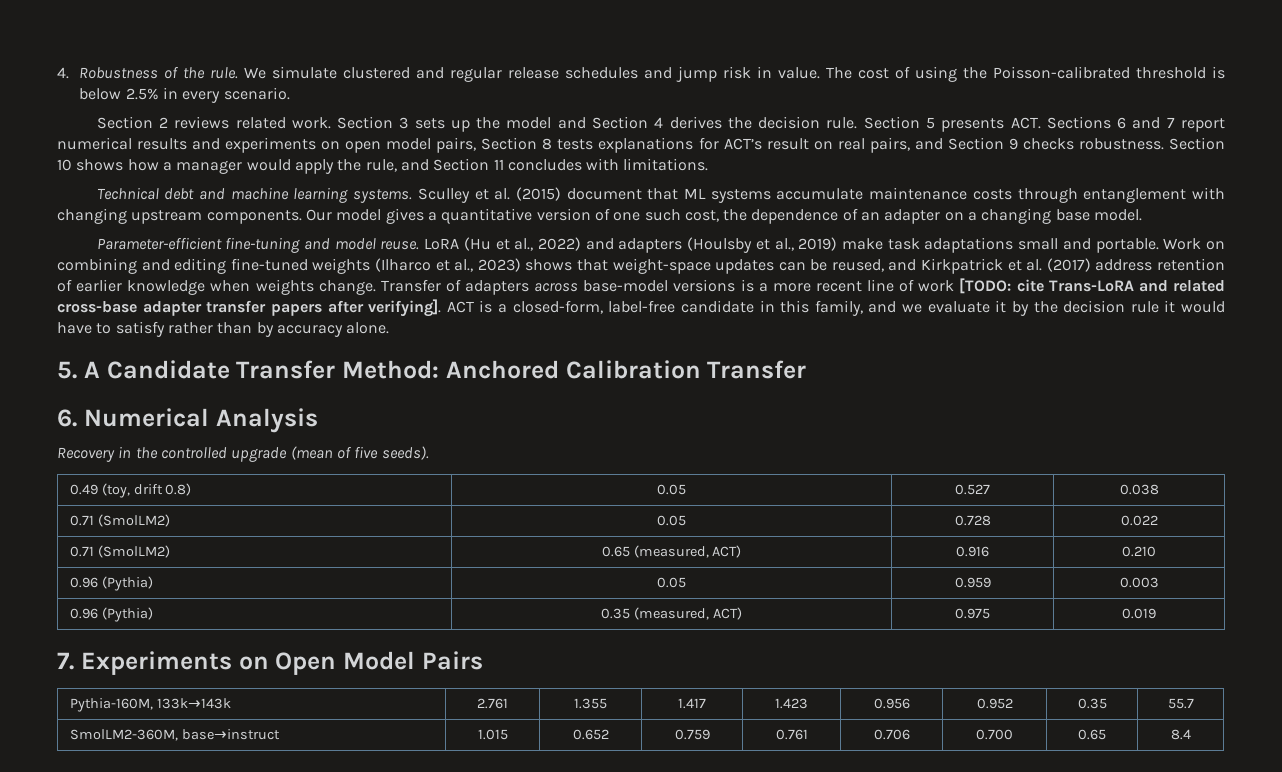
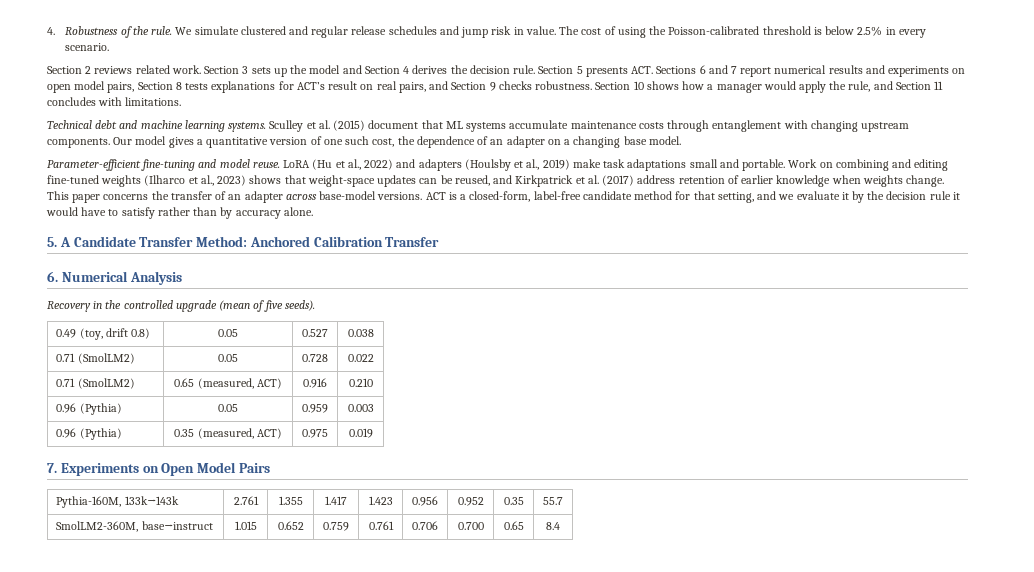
[380,278,1226,295] [57,299,442,317] Transfer of adapters across base-model versions is a more recent line of work [TODO: cite Trans-LoRA and related cross-base adapter transfer papers after verifying]. -> [47,191,423,203] This paper concerns the transfer of an adapter across base-model versions.
[759,300,863,316] in this family, -> [634,191,754,203] method for that setting,

